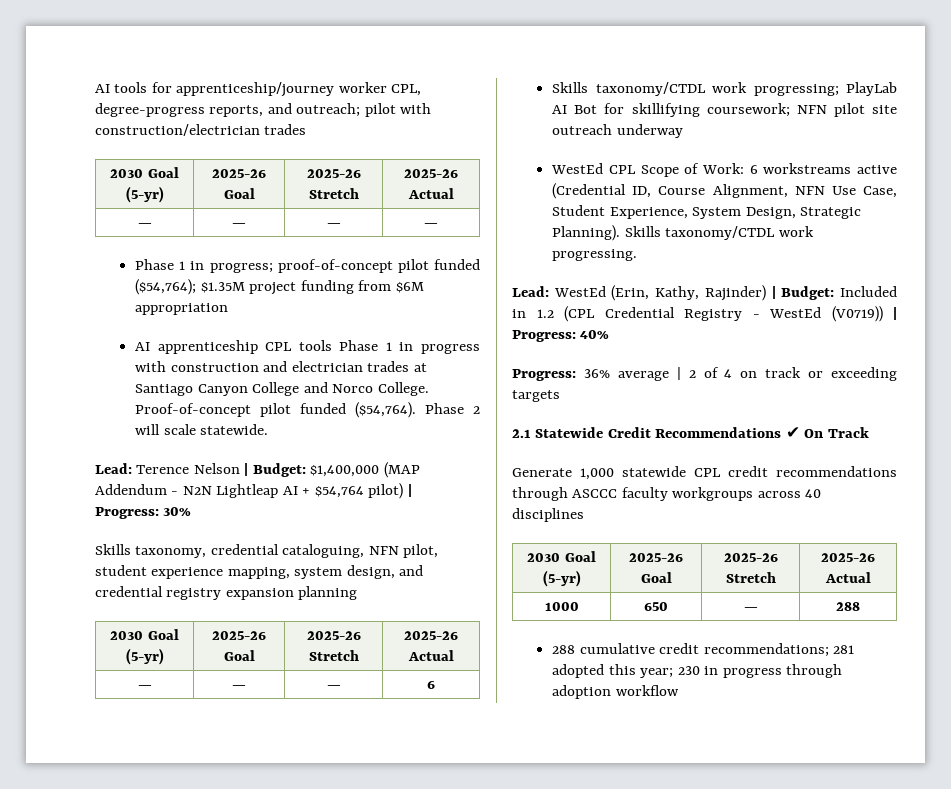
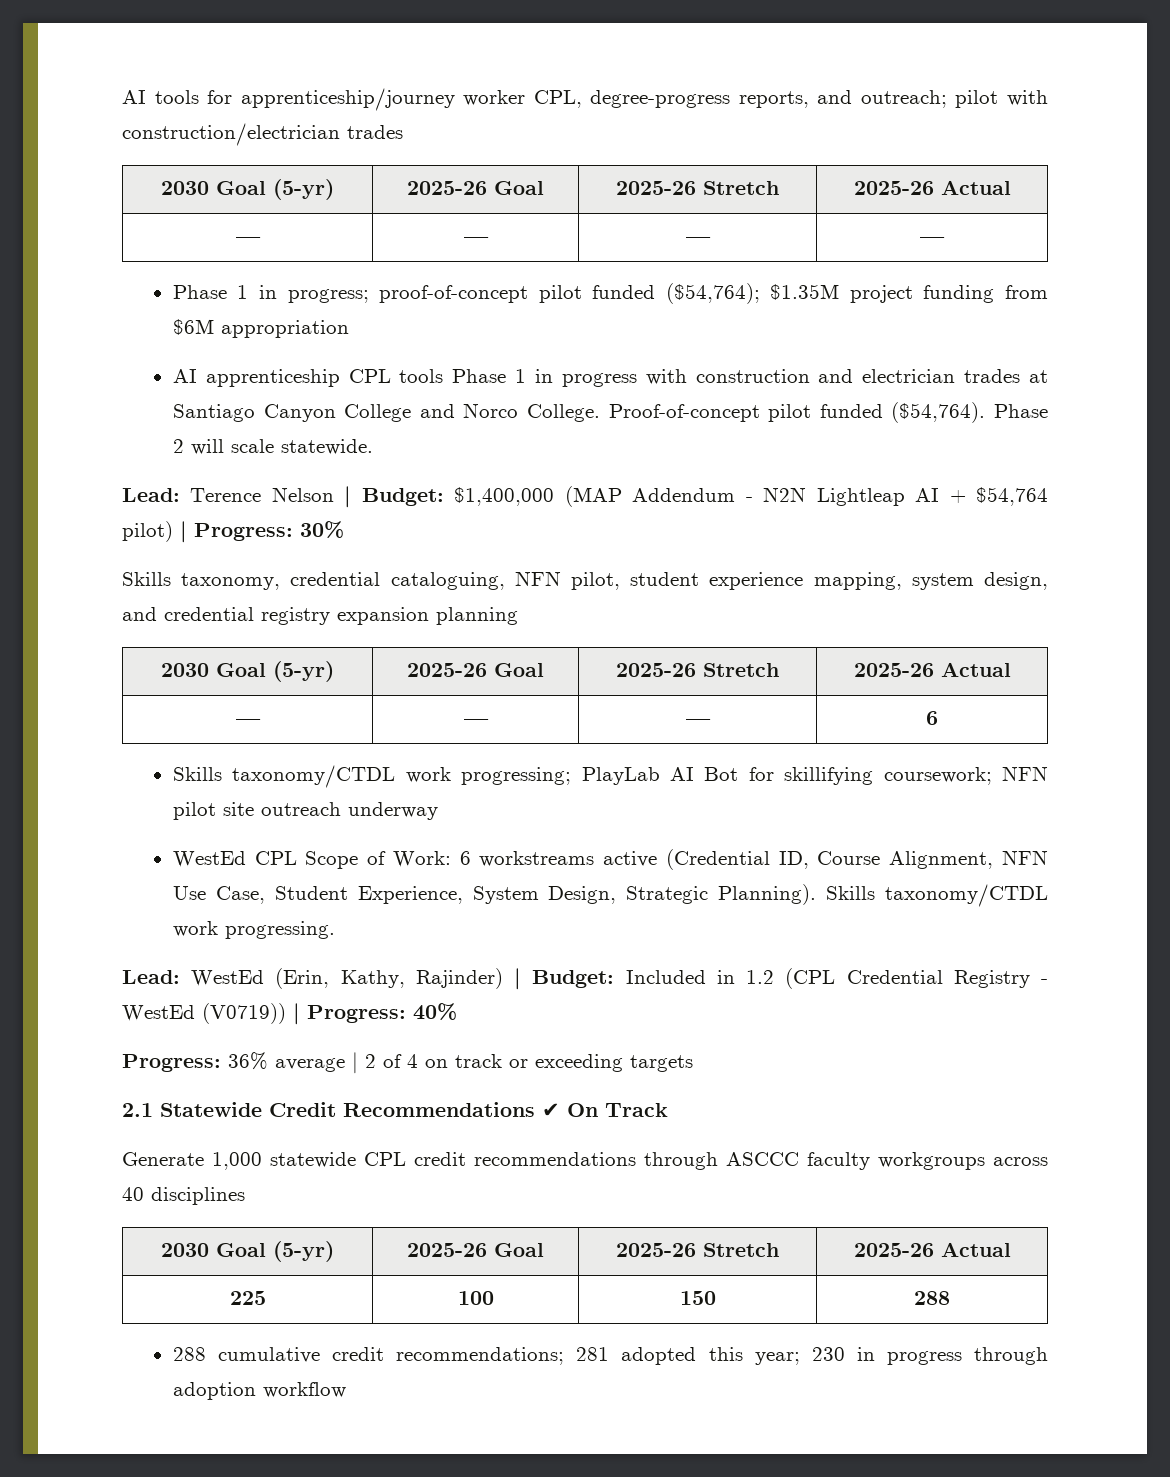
[544,602,579,611] [644,602,668,611] [743,607,758,611] 1000 | 650 | — -> [229,1291,266,1305] [457,1291,494,1305] [679,1291,716,1305] 225 | 100 | 150

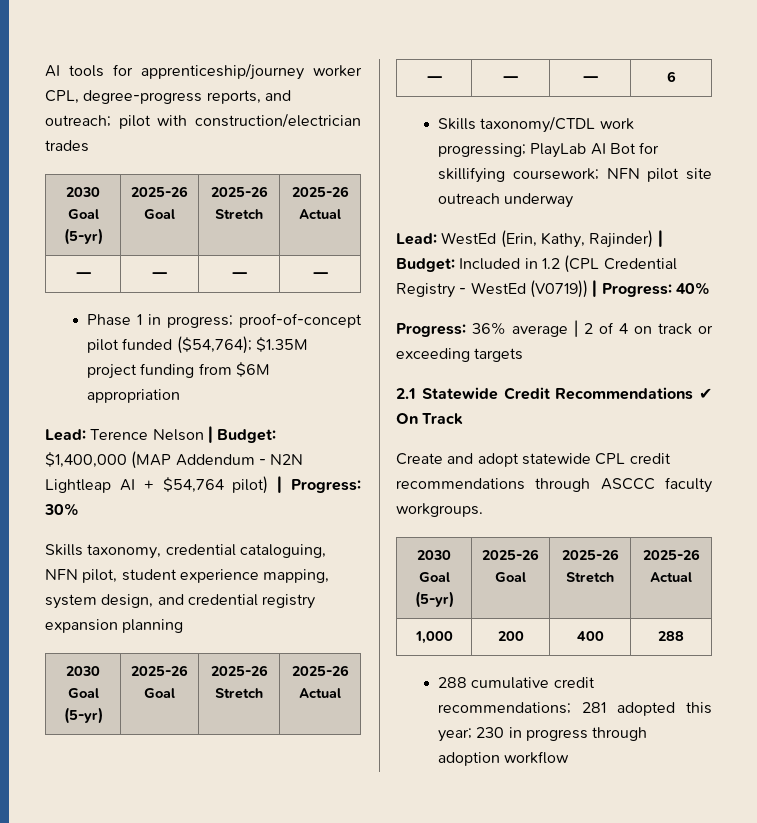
[172,369,1049,387] [172,402,1048,423] [172,439,373,455] // AI apprenticeship CPL tools Phase 1 in progress with construction and electrician trades at Santiago Canyon College and Norco College. Proof-of-concept pilot funded ($54,764). Phase 2 will scale statewide. -> (181, 396) none
[172,849,1048,870] [172,884,1048,907] [172,921,335,939] // WestEd CPL Scope of Work: 6 workstreams active (Credential ID, Course Alignment, NFN Use Case, Student Experience, System Design, Strategic Planning). Skills taxonomy/CTDL work progressing. -> (574, 200) none
[122,1152,262,1170] Generate 1,000 -> [396,453,519,467] Create and adopt
[878,1152,1048,1170] [122,1187,245,1205] [161,1241,334,1262] [407,1243,544,1257] [616,1243,779,1257] [853,1242,1011,1257] [229,1291,266,1305] [457,1291,494,1305] [679,1291,716,1305] workgroups across 40 disciplines // 2030 Goal (5-yr) | 2025-26 Goal | 2025-26 Stretch | 2025-26 Actual // 225 | 100 | 150 -> [396,503,483,517] [417,550,451,560] [418,572,450,582] [414,591,454,608] [482,549,539,560] [495,572,526,582] [561,549,619,560] [566,572,614,583] [642,549,700,560] [650,572,692,582] [414,631,453,644] [497,631,524,641] [576,631,604,641] workgroups. // 2030 Goal (5-yr) | 2025-26 Goal | 2025-26 Stretch | 2025-26 Actual // 1,000 | 200 | 400

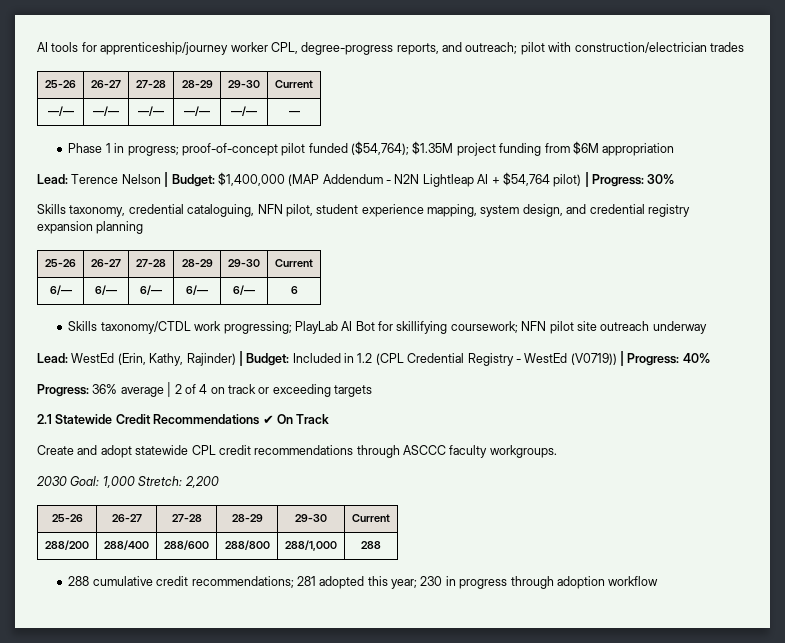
[66,187,100,197] [67,209,99,219] [63,228,103,245] [131,186,188,197] [144,209,175,219] [210,186,268,197] [215,209,263,220] [291,186,349,197] [299,209,341,219] [75,272,92,278] [152,272,168,278] [231,272,248,278] 2030 Goal (5-yr) | 2025-26 Goal | 2025-26 Stretch | 2025-26 Actual // — | — | — -> [45,80,76,88] [91,80,121,88] [136,80,166,88] [181,80,213,88] [228,80,260,88] [275,80,313,88] [47,106,74,116] [93,106,119,116] [138,106,164,116] [184,106,210,116] [231,106,257,116] 25-26 | 26-27 | 27-28 | 28-29 | 29-30 | Current // —/— | —/— | —/— | —/— | —/—
[66,666,100,676] [67,688,99,698] [63,707,103,724] [131,665,188,676] [144,688,175,698] [210,665,268,676] [215,688,263,699] [291,665,349,676] [299,688,341,698] [426,76,443,82] [503,76,519,82] [582,76,599,82] 2030 Goal (5-yr) | 2025-26 Goal | 2025-26 Stretch | 2025-26 Actual // — | — | — -> [45,259,76,267] [91,259,121,267] [136,259,166,267] [181,259,213,267] [228,259,260,267] [275,259,313,267] [49,285,72,295] [95,285,117,295] [140,285,162,295] [186,285,208,295] [233,285,255,295] 25-26 | 26-27 | 27-28 | 28-29 | 29-30 | Current // 6/— | 6/— | 6/— | 6/— | 6/—
[417,550,451,560] [418,572,450,582] [414,591,454,608] [482,549,539,560] [495,572,526,582] [561,549,619,560] [566,572,614,583] [642,549,700,560] [650,572,692,582] [414,631,453,644] [497,631,524,641] [576,631,604,641] // 2030 Goal (5-yr) | 2025-26 Goal | 2025-26 Stretch | 2025-26 Actual // 1,000 | 200 | 400 -> [36,476,219,488] [51,514,83,522] [111,514,142,522] [171,514,202,522] [231,514,263,522] [295,514,327,522] [352,514,390,522] [45,540,89,550] [104,540,149,550] [164,540,209,550] [224,540,270,550] [285,540,337,551] // 2030 Goal: 1,000 Stretch: 2,200 // 25-26 | 26-27 | 27-28 | 28-29 | 29-30 | Current // 288/200 | 288/400 | 288/600 | 288/800 | 288/1,000

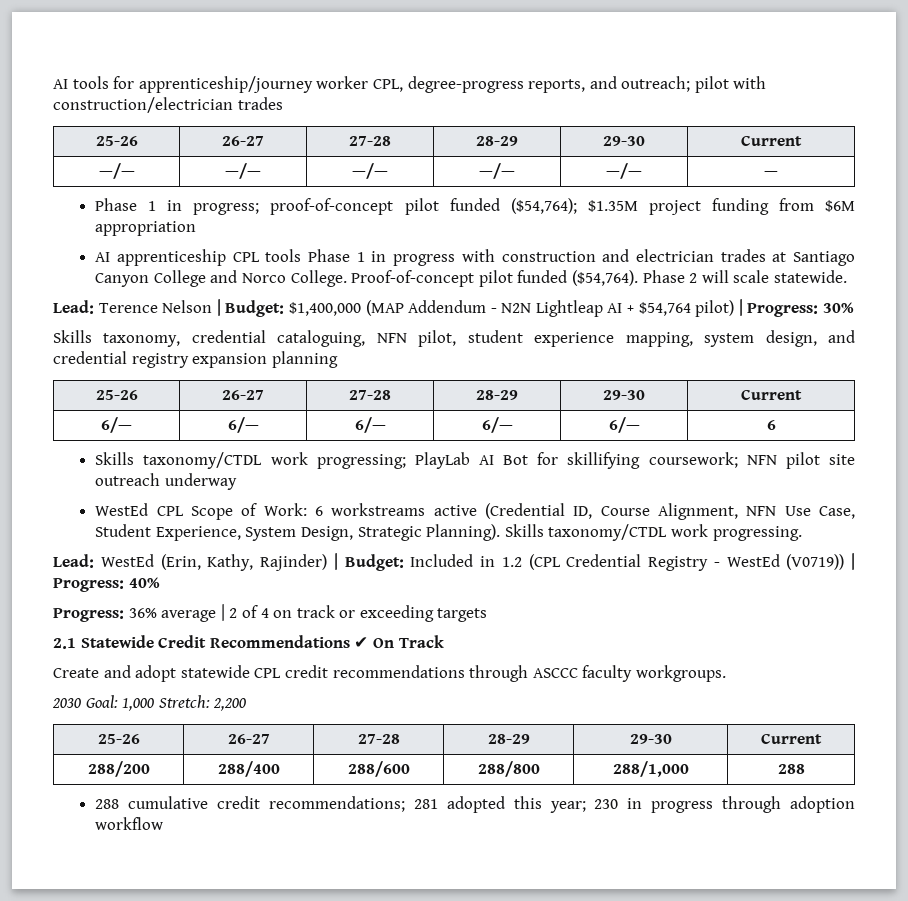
(675, 149) none -> [95,249,855,266] [95,270,847,287] // AI apprenticeship CPL tools Phase 1 in progress with construction and electrician trades at Santiago Canyon College and Norco College. Proof-of-concept pilot funded ($54,764). Phase 2 will scale statewide.
(707, 327) none -> [95,503,856,520] [95,524,802,541] // WestEd CPL Scope of Work: 6 workstreams active (Credential ID, Course Alignment, NFN Use Case, Student Experience, System Design, Strategic Planning). Skills taxonomy/CTDL work progressing.

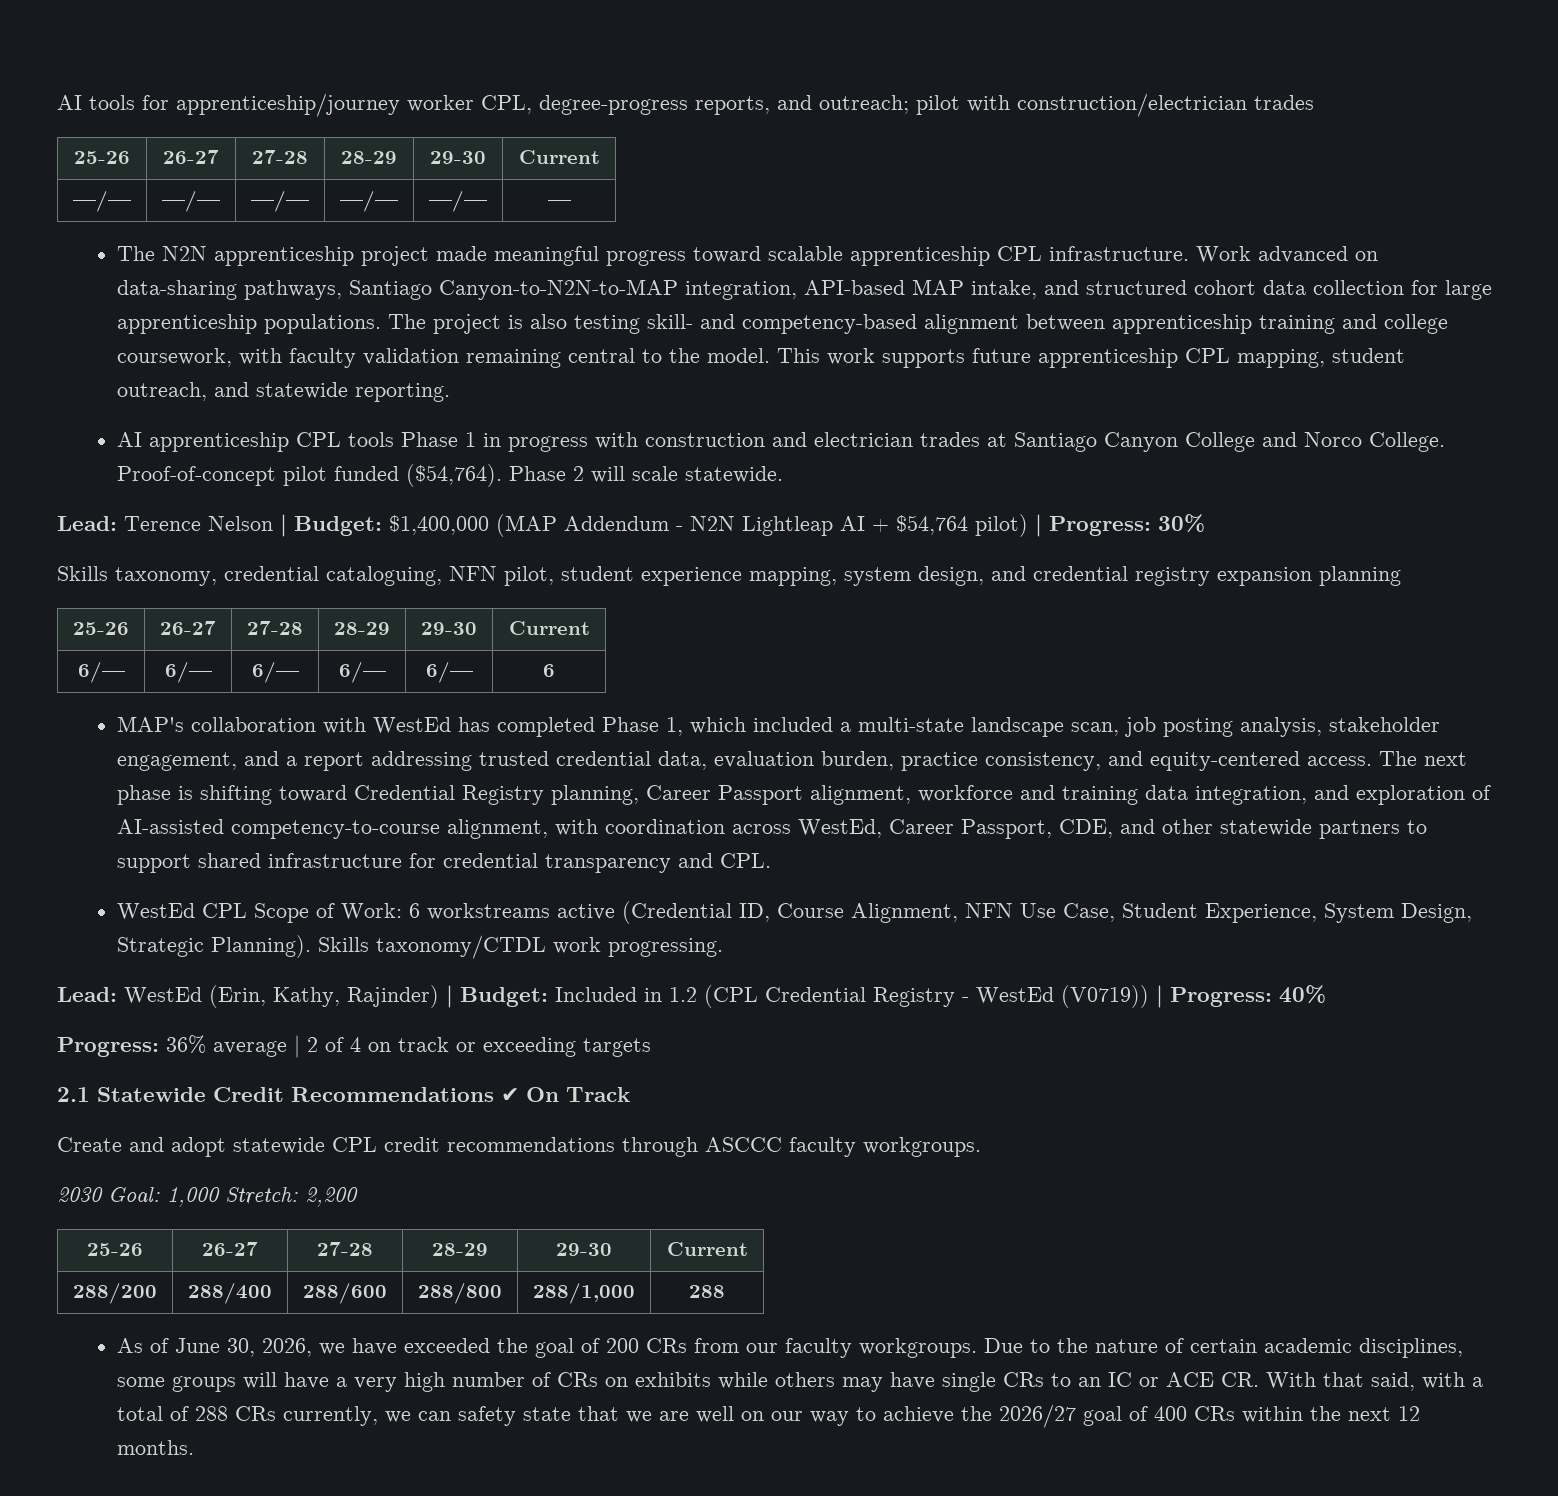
[95,198,855,215] [95,221,197,236] Phase 1 in progress; proof-of-concept pilot funded ($54,764); $1.35M project funding from $6M appropriation -> [117,246,1379,266] [117,279,1493,300] [117,314,1449,334] [117,348,1406,368] [117,382,451,402] The N2N apprenticeship project made meaningful progress toward scalable apprenticeship CPL infrastructure. Work advanced on data-sharing pathways, Santiago Canyon-to-N2N-to-MAP integration, API-based MAP intake, and structured cohort data collection for large apprenticeship populations. The project is also testing skill- and competency-based alignment between apprenticeship training and college coursework, with faculty validation remaining central to the model. This work supports future apprenticeship CPL mapping, student outreach, and statewide reporting.
[95,452,856,469] [95,473,237,490] Skills taxonomy/CTDL work progressing; PlayLab AI Bot for skillifying coursework; NFN pilot site outreach underway -> [117,716,1441,737] [117,751,1468,771] [117,785,1492,805] [117,819,1428,839] [117,853,772,873] MAP's collaboration with WestEd has completed Phase 1, which included a multi-state landscape scan, job posting analysis, stakeholder engagement, and a report addressing trusted credential data, evaluation burden, practice consistency, and equity-centered access. The next phase is shifting toward Credential Registry planning, Career Passport alignment, workforce and training data integration, and exploration of AI-assisted competency-to-course alignment, with coordination across WestEd, Career Passport, CDE, and other statewide partners to support shared infrastructure for credential transparency and CPL.
[95,796,856,813] [95,817,164,830] 288 cumulative credit recommendations; 281 adopted this year; 230 in progress through adoption workflow -> [117,1338,1464,1358] [117,1372,1484,1392] [117,1404,1421,1428] [117,1440,195,1455] As of June 30, 2026, we have exceeded the goal of 200 CRs from our faculty workgroups. Due to the nature of certain academic disciplines, some groups will have a very high number of CRs on exhibits while others may have single CRs to an IC or ACE CR. With that said, with a total of 288 CRs currently, we can safety state that we are well on our way to achieve the 2026/27 goal of 400 CRs within the next 12 months.

